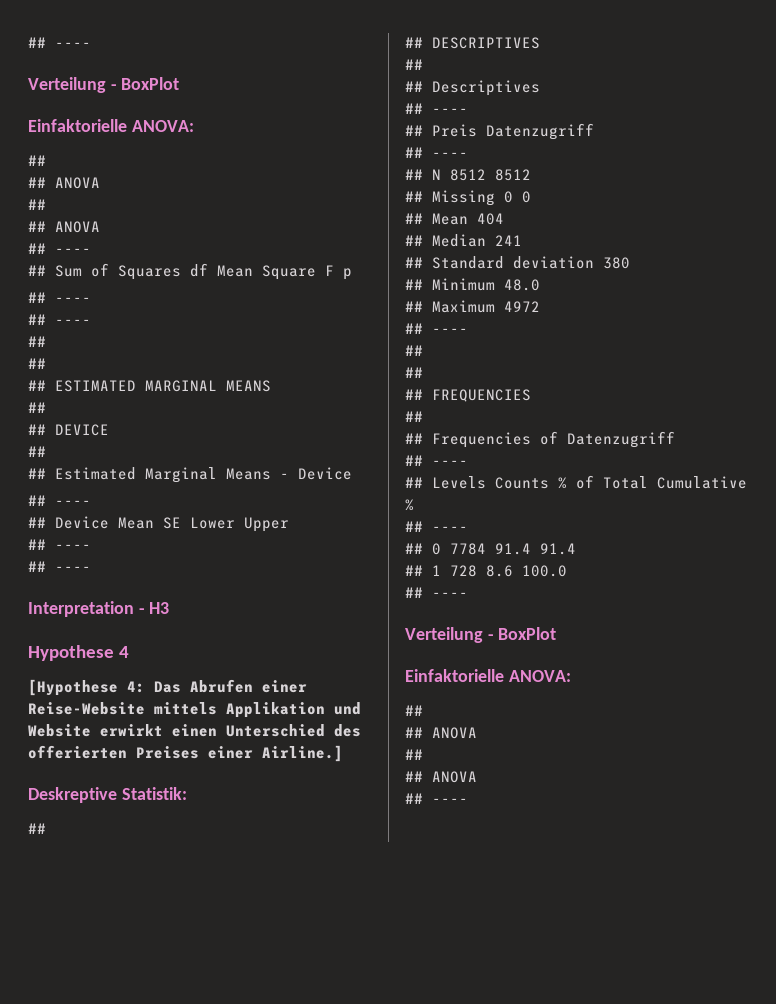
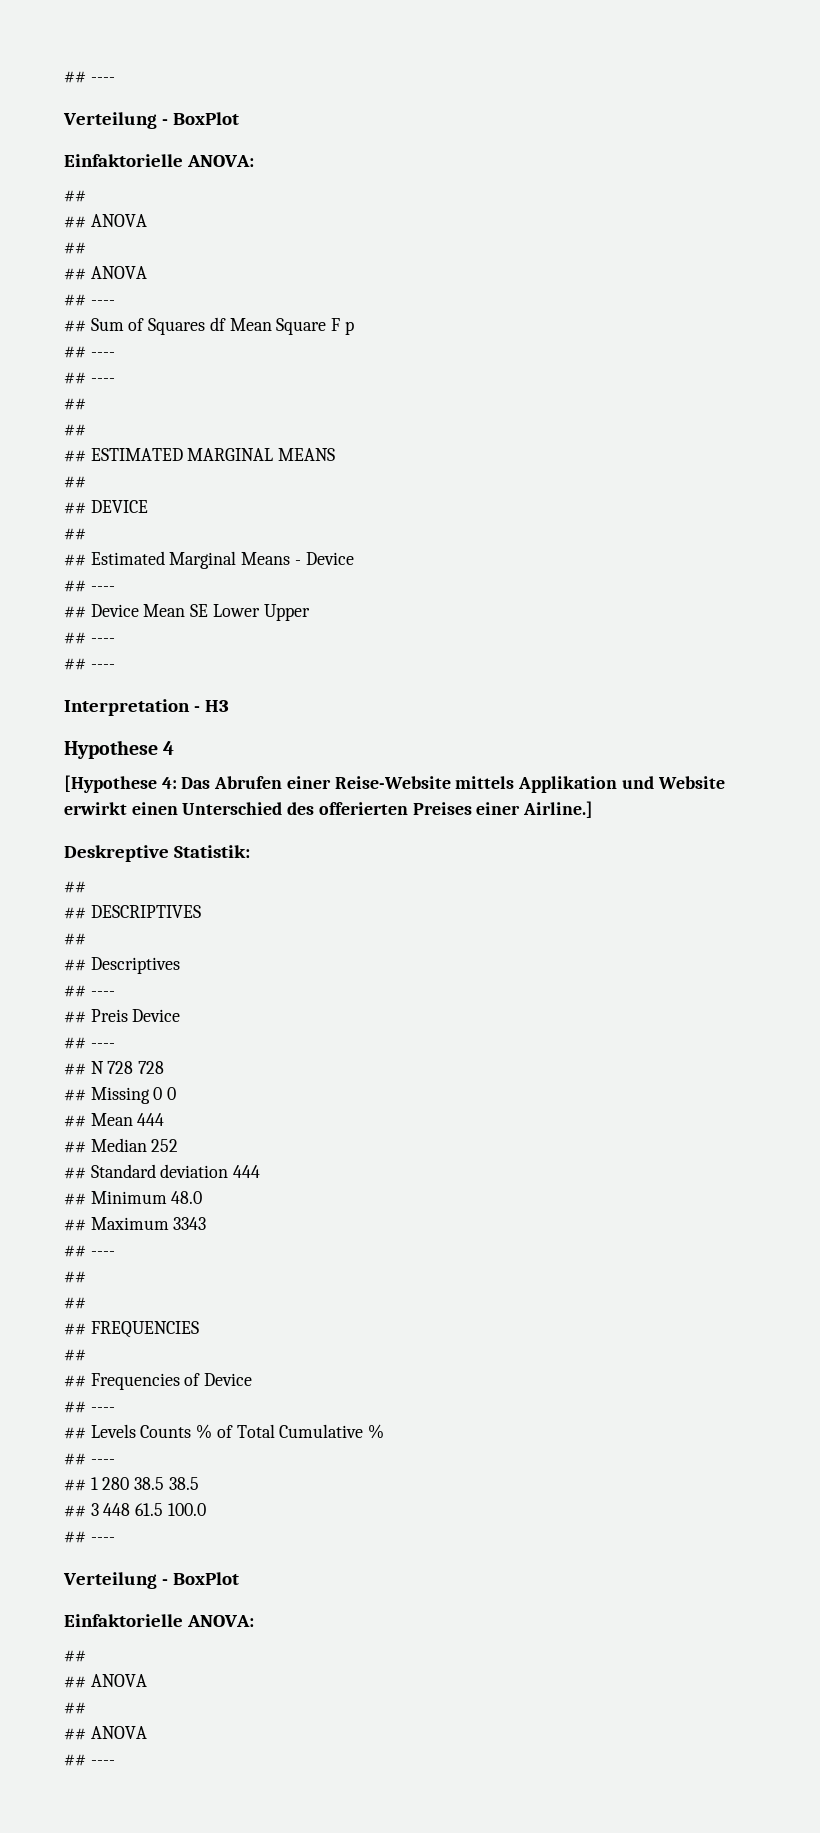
[486,123,594,140] Datenzugriff -> [132,1009,181,1022] Device
[450,169,531,181] 8512 8512 -> [107,1061,165,1074] 728 728
[477,213,504,225] 404 -> [137,1113,165,1126] 444
[495,235,522,246] 241 -> [151,1139,179,1152] 252
[603,257,630,269] 380 -> [233,1165,261,1178] 444
[504,301,540,312] 4972 -> [173,1217,207,1230] 3343
[567,431,675,448] Datenzugriff -> [204,1373,253,1386] Device
[432,543,576,555] [405,565,513,577] 0 7784 91.4 91.4 // ## 1 728 8.6 -> [90,1477,199,1490] [64,1503,164,1517] 1 280 38.5 38.5 // ## 3 448 61.5

